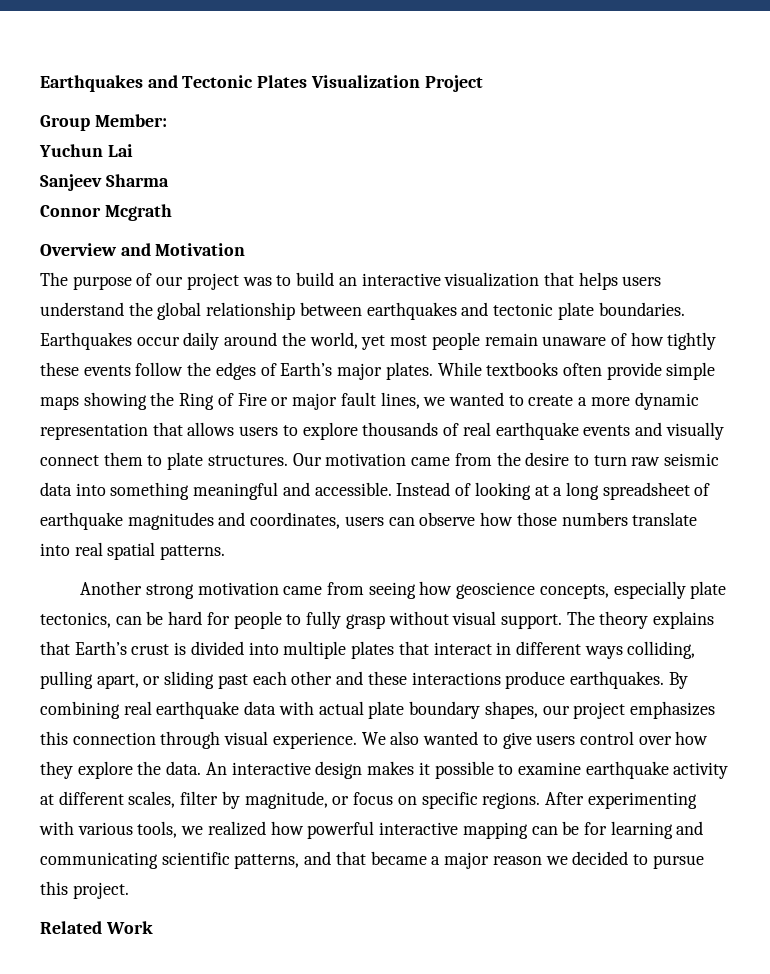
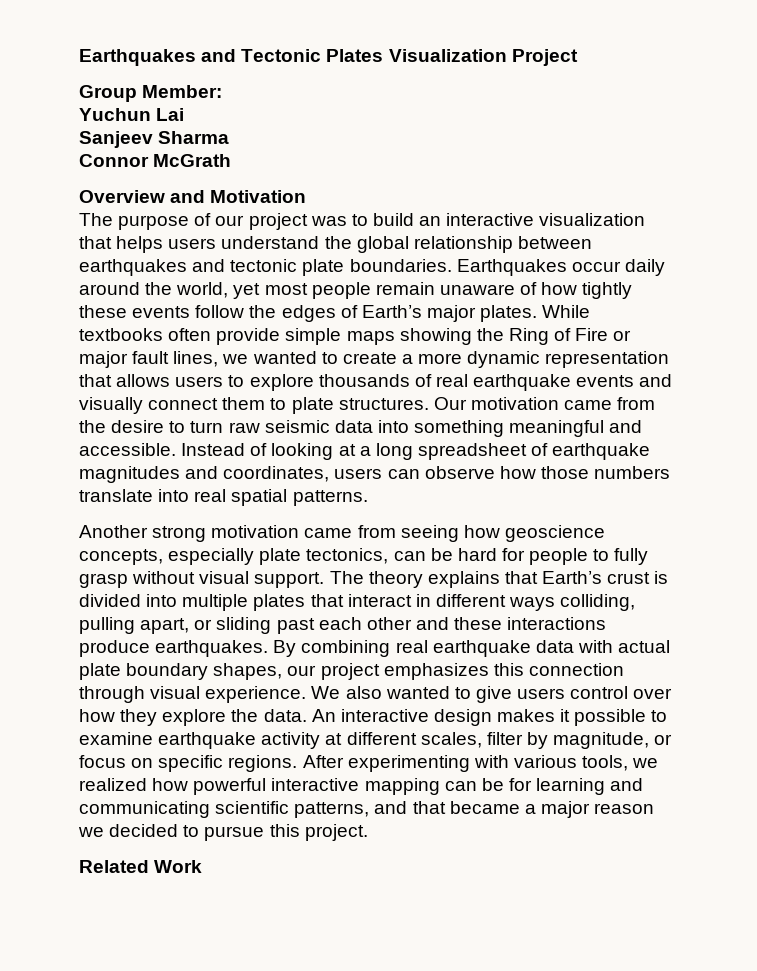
[104,204,172,221] Mcgrath -> [153,154,232,167] McGrath

